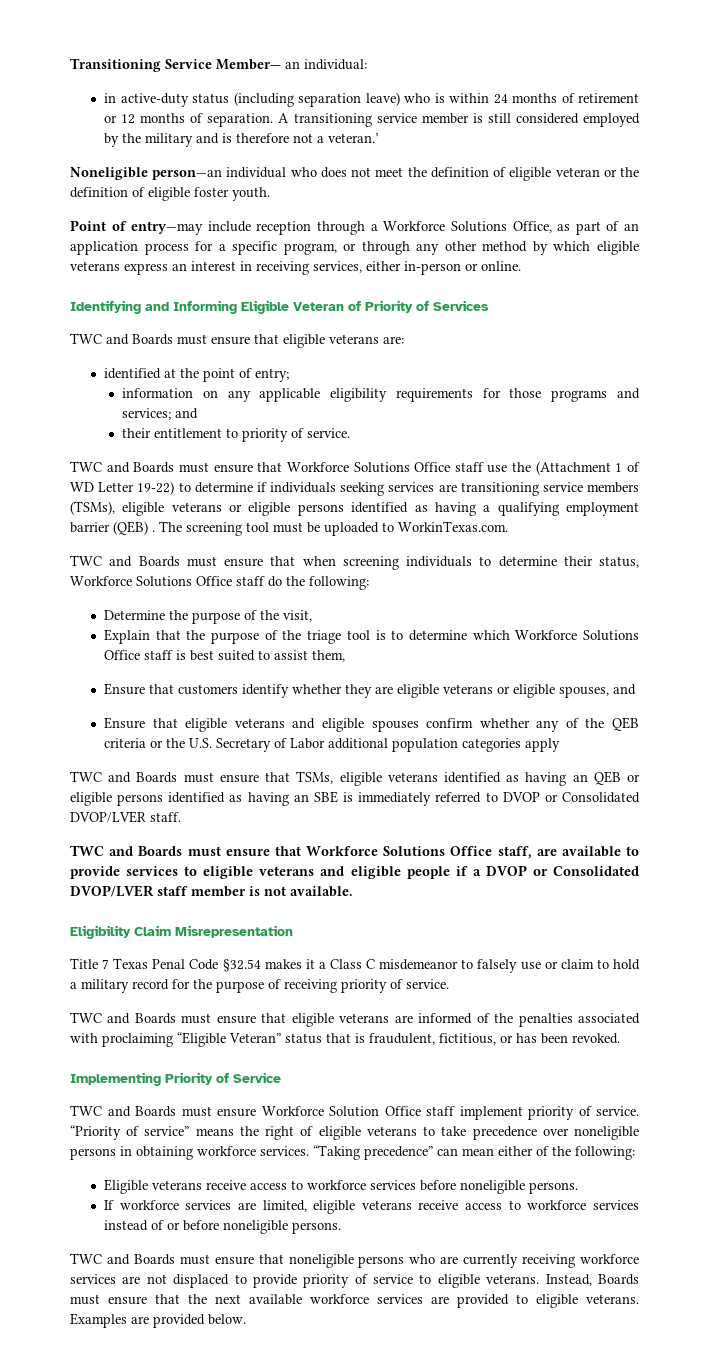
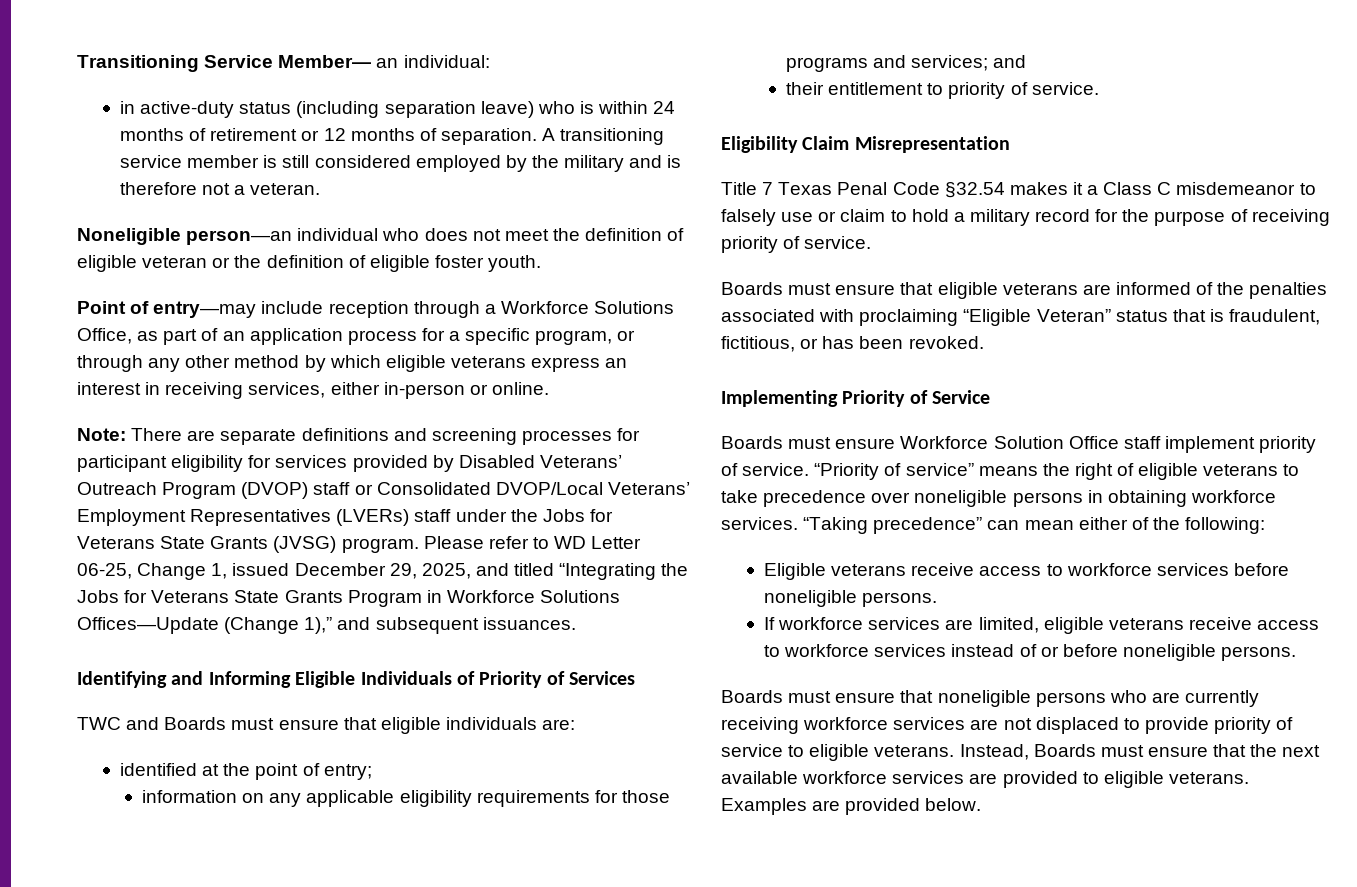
[328,133,380,143] veteran.’ -> [250,183,321,195] veteran.
(521, 266) none -> [77,428,641,445] [77,455,622,472] [77,482,690,499] [77,509,613,526] [77,536,642,553] [77,563,689,580] [77,590,621,607] [77,617,576,634] // Note: There are separate definitions and screening processes for participant eligibility for services provided by Disabled Veterans’ Outreach Program (DVOP) staff or Consolidated DVOP/Local Veterans’ Employment Representatives (LVERs) staff under the Jobs for Veterans State Grants (JVSG) program. Please refer to WD Letter 06-25, Change 1, issued December 29, 2025, and titled “Integrating the Jobs for Veterans State Grants Program in Workforce Solutions Offices—Update (Change 1),” and subsequent issuances.
[293,302,344,311] Veteran -> [360,671,452,685] Individuals
[329,334,379,344] veterans -> [445,717,537,730] individuals
[70,461,641,475] [70,481,640,496] [70,501,640,516] [70,521,508,536] [70,555,639,570] [70,576,369,590] [104,610,313,624] [104,629,639,644] [104,650,346,662] [104,683,637,698] [104,717,640,732] [104,738,561,752] [70,771,640,786] [70,791,640,806] [70,811,181,823] [70,845,640,859] [70,865,639,879] [70,885,353,897] // TWC and Boards must ensure that Workforce Solutions Office staff use the (Attachment 1 of WD Letter 19-22) to determine if individuals seeking services are transitioning service members (TSMs), eligible veterans or eligible persons identified as having a qualifying employment barrier (QEB) . The screening tool must be uploaded to WorkinTexas.com. // TWC and Boards must ensure that when screening individuals to determine their status, Workforce Solutions Office staff do the following: // Determine the purpose of the visit, // Explain that the purpose of the triage tool is to determine which Workforce Solutions Office staff is best suited to assist them, // Ensure that customers identify whether they are eligible veterans or eligible spouses, and // Ensure that eligible veterans and eligible spouses confirm whether any of the QEB criteria or the U.S. Secretary of Labor additional population categories apply // TWC and Boards must ensure that TSMs, eligible veterans identified as having an QEB or eligible persons identified as having an SBE is immediately referred to DVOP or Consolidated DVOP/LVER staff. // TWC and Boards must ensure that Workforce Solutions Office staff, are available to provide services to eligible veterans and eligible people if a DVOP or Consolidated DVOP/LVER staff member is not available. -> (1099, 88) none
[70,1012,131,1024] TWC and -> (872, 242) none
[70,1105,131,1117] TWC and -> (991, 397) none
[70,1253,130,1265] TWC and -> (1297, 653) none

